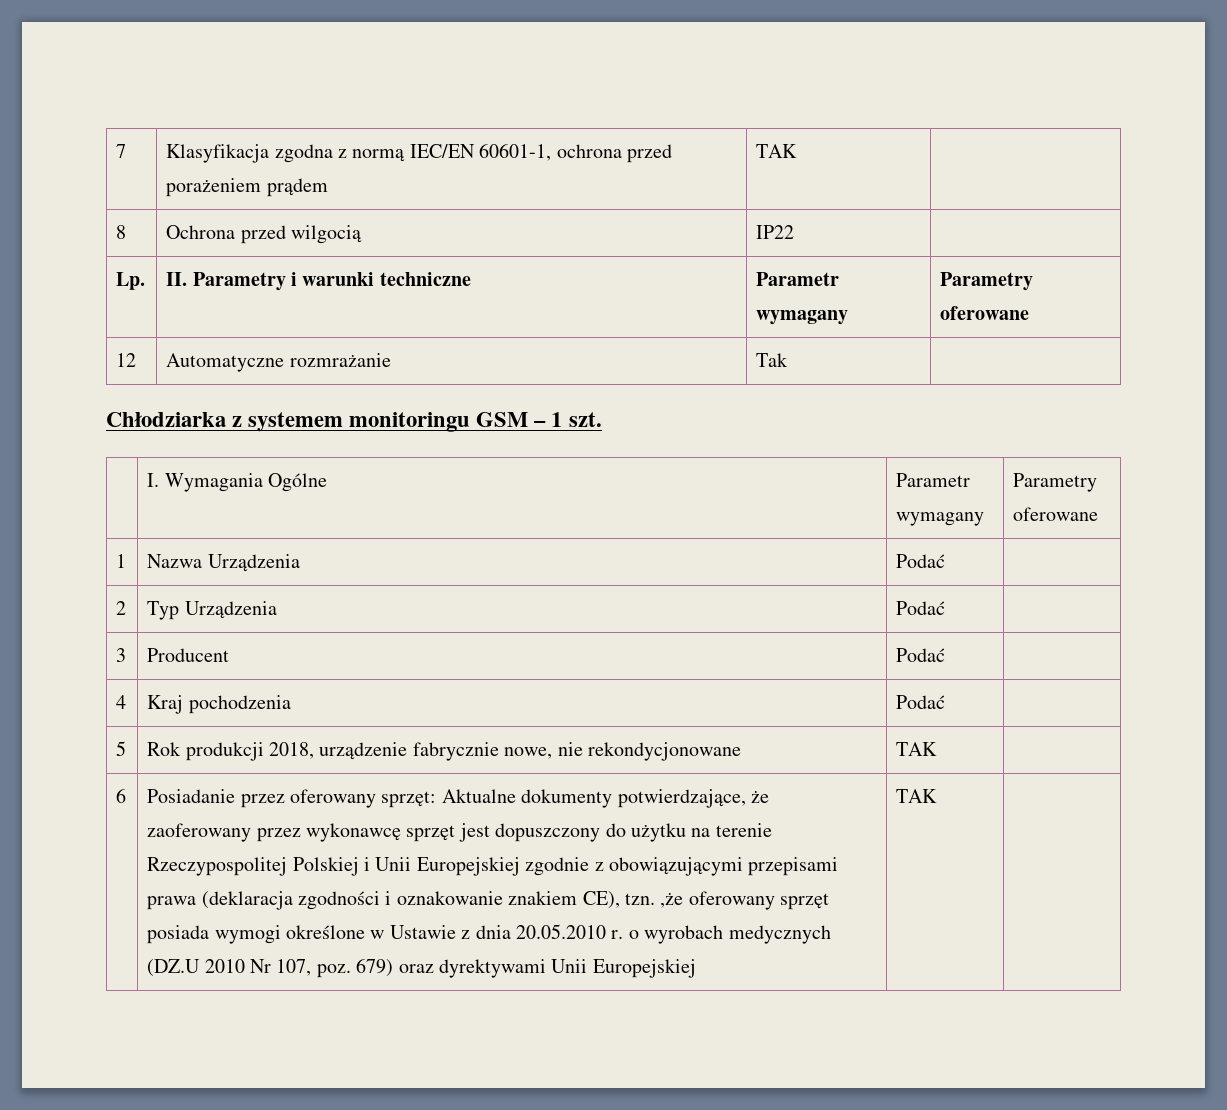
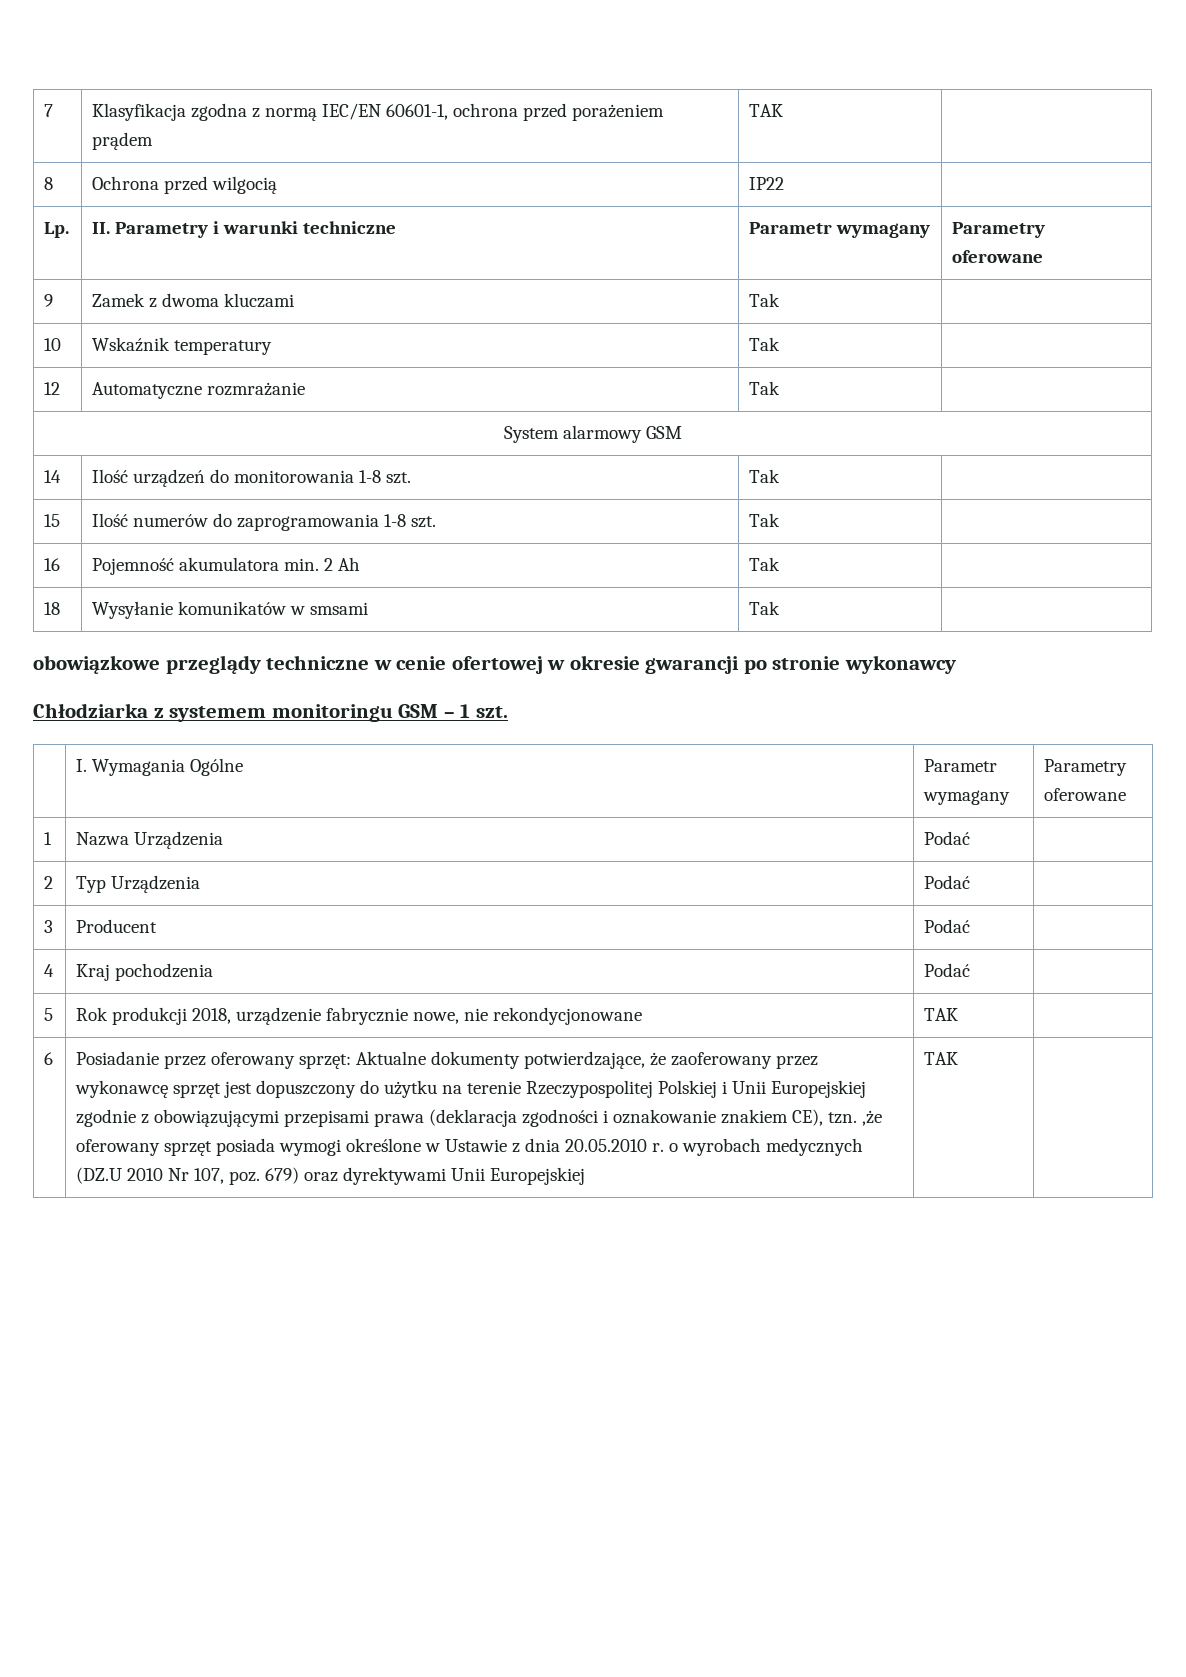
[116,353,137,367] [166,353,391,372] [756,353,789,367] 12 | Automatyczne rozmrażanie | Tak | -> [44,294,54,307] [92,293,295,308] [749,293,781,307] [44,338,62,351] [92,337,273,355] [749,337,781,351] [44,382,61,395] [92,382,306,399] [749,381,781,395] [503,425,682,443] [44,470,62,483] [92,469,412,487] [749,469,781,483] [44,514,61,527] [92,513,437,531] [749,513,781,527] [44,558,61,571] [92,557,361,575] [749,557,781,571] [44,602,61,615] [92,601,369,619] [749,601,781,615] [33,655,956,674] 9 | Zamek z dwoma kluczami | Tak | // 10 | Wskaźnik temperatury | Tak | // 12 | Automatyczne rozmrażanie | Tak | // System alarmowy GSM // 14 | Ilość urządzeń do monitorowania 1-8 szt. | Tak | // 15 | Ilość numerów do zaprogramowania 1-8 szt. | Tak | // 16 | Pojemność akumulatora min. 2 Ah | Tak | // 18 | Wysyłanie komunikatów w smsami | Tak | // obowiązkowe przeglądy techniczne w cenie ofertowej w okresie gwarancji po stronie wykonawcy

